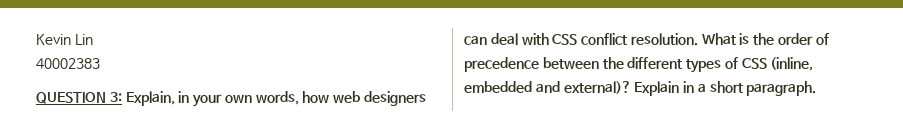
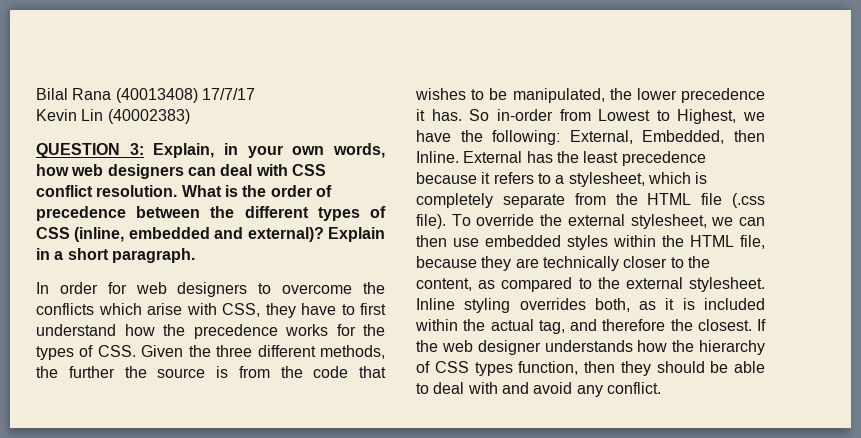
(36, 39) none -> [36,88,255,103] Bilal Rana (40013408) 17/7/17 //
[36,58,100,69] // 40002383 -> [107,109,190,124] (40002383)
(817, 88) none -> [36,282,385,297] [36,303,386,318] [36,324,385,339] [36,345,385,360] [36,366,386,378] [415,88,765,103] [416,109,765,124] [416,130,765,145] [416,151,706,166] [416,172,708,187] [416,193,765,208] [416,214,765,229] [416,235,765,250] [416,256,710,271] [416,277,765,292] [416,298,765,313] [415,319,766,334] [416,340,765,355] [416,361,765,376] [416,382,661,397] // In order for web designers to overcome the conflicts which arise with CSS, they have to first understand how the precedence works for the types of CSS. Given the three different methods, the further the source is from the code that wishes to be manipulated, the lower precedence it has. So in-order from Lowest to Highest, we have the following: External, Embedded, then Inline. External has the least precedence because it refers to a stylesheet, which is completely separate from the HTML file (.css file). To override the external stylesheet, we can then use embedded styles within the HTML file, because they are technically closer to the content, as compared to the external stylesheet. Inline styling overrides both, as it is included within the actual tag, and therefore the closest. If the web designer understands how the hierarchy of CSS types function, then they should be able to deal with and avoid any conflict.

